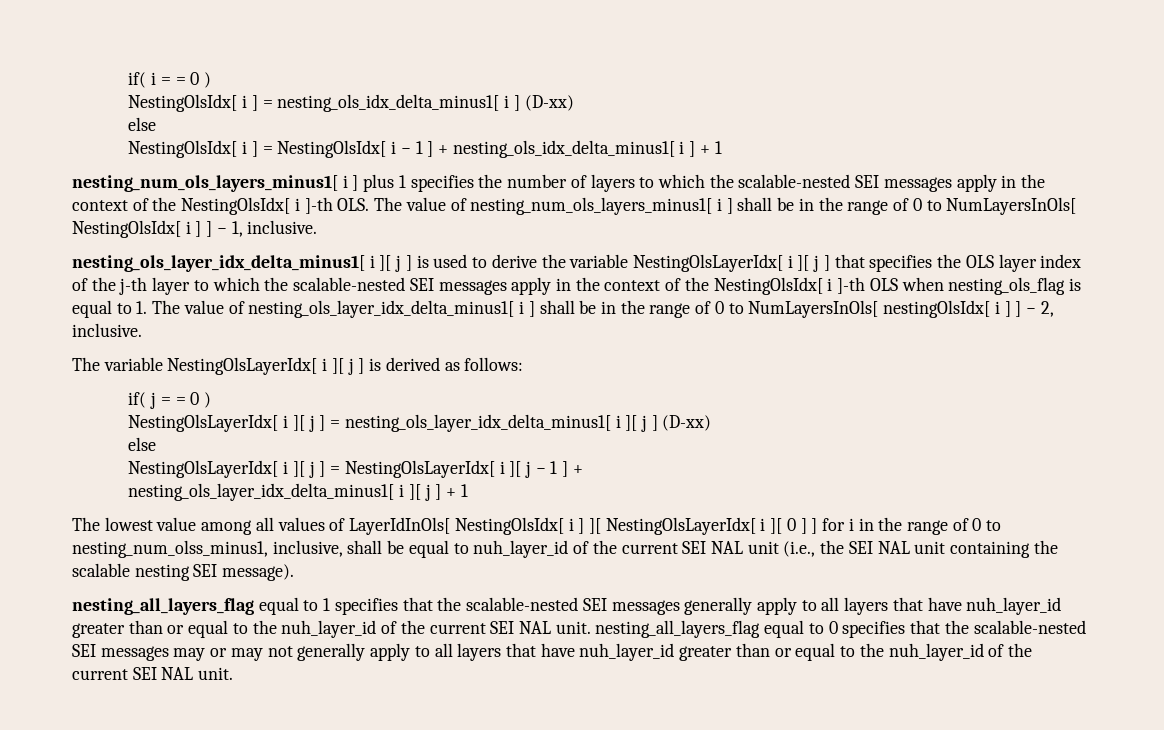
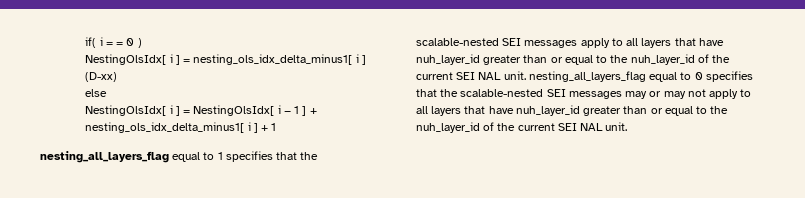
[72,174,1046,192] [72,197,1077,215] [72,220,318,238] [72,254,1082,272] [72,277,1081,295] [72,300,1054,318] [72,323,142,337] [72,357,524,375] [128,392,212,409] [128,414,712,432] [128,437,157,451] [128,460,583,478] [128,483,468,501] [72,517,1002,535] [72,540,1058,558] [72,563,295,581] // nesting_num_ols_layers_minus1[ i ] plus 1 specifies the number of layers to which the scalable-nested SEI messages apply in the context of the NestingOlsIdx[ i ]-th OLS. The value of nesting_num_ols_layers_minus1[ i ] shall be in the range of 0 to NumLayersInOls[ NestingOlsIdx[ i ] ] − 1, inclusive. // nesting_ols_layer_idx_delta_minus1[ i ][ j ] is used to derive the variable NestingOlsLayerIdx[ i ][ j ] that specifies the OLS layer index of the j-th layer to which the scalable-nested SEI messages apply in the context of the NestingOlsIdx[ i ]-th OLS when nesting_ols_flag is equal to 1. The value of nesting_ols_layer_idx_delta_minus1[ i ] shall be in the range of 0 to NumLayersInOls[ nestingOlsIdx[ i ] ] − 2, inclusive. // The variable NestingOlsLayerIdx[ i ][ j ] is derived as follows: // if( j = = 0 ) // NestingOlsLayerIdx[ i ][ j ] = nesting_ols_layer_idx_delta_minus1[ i ][ j ] (D-xx) // else // NestingOlsLayerIdx[ i ][ j ] = NestingOlsLayerIdx[ i ][ j − 1 ] + // nesting_ols_layer_idx_delta_minus1[ i ][ j ] + 1 // The lowest value among all values of LayerIdInOls[ NestingOlsIdx[ i ] ][ NestingOlsLayerIdx[ i ][ 0 ] ] for i in the range of 0 to nesting_num_olss_minus1, inclusive, shall be equal to nuh_layer_id of the current SEI NAL unit (i.e., the SEI NAL unit containing the scalable nesting SEI message). -> (277, 127) none
[684,597,753,615] generally -> (578, 44) none
[297,643,366,661] generally -> (706, 93) none

